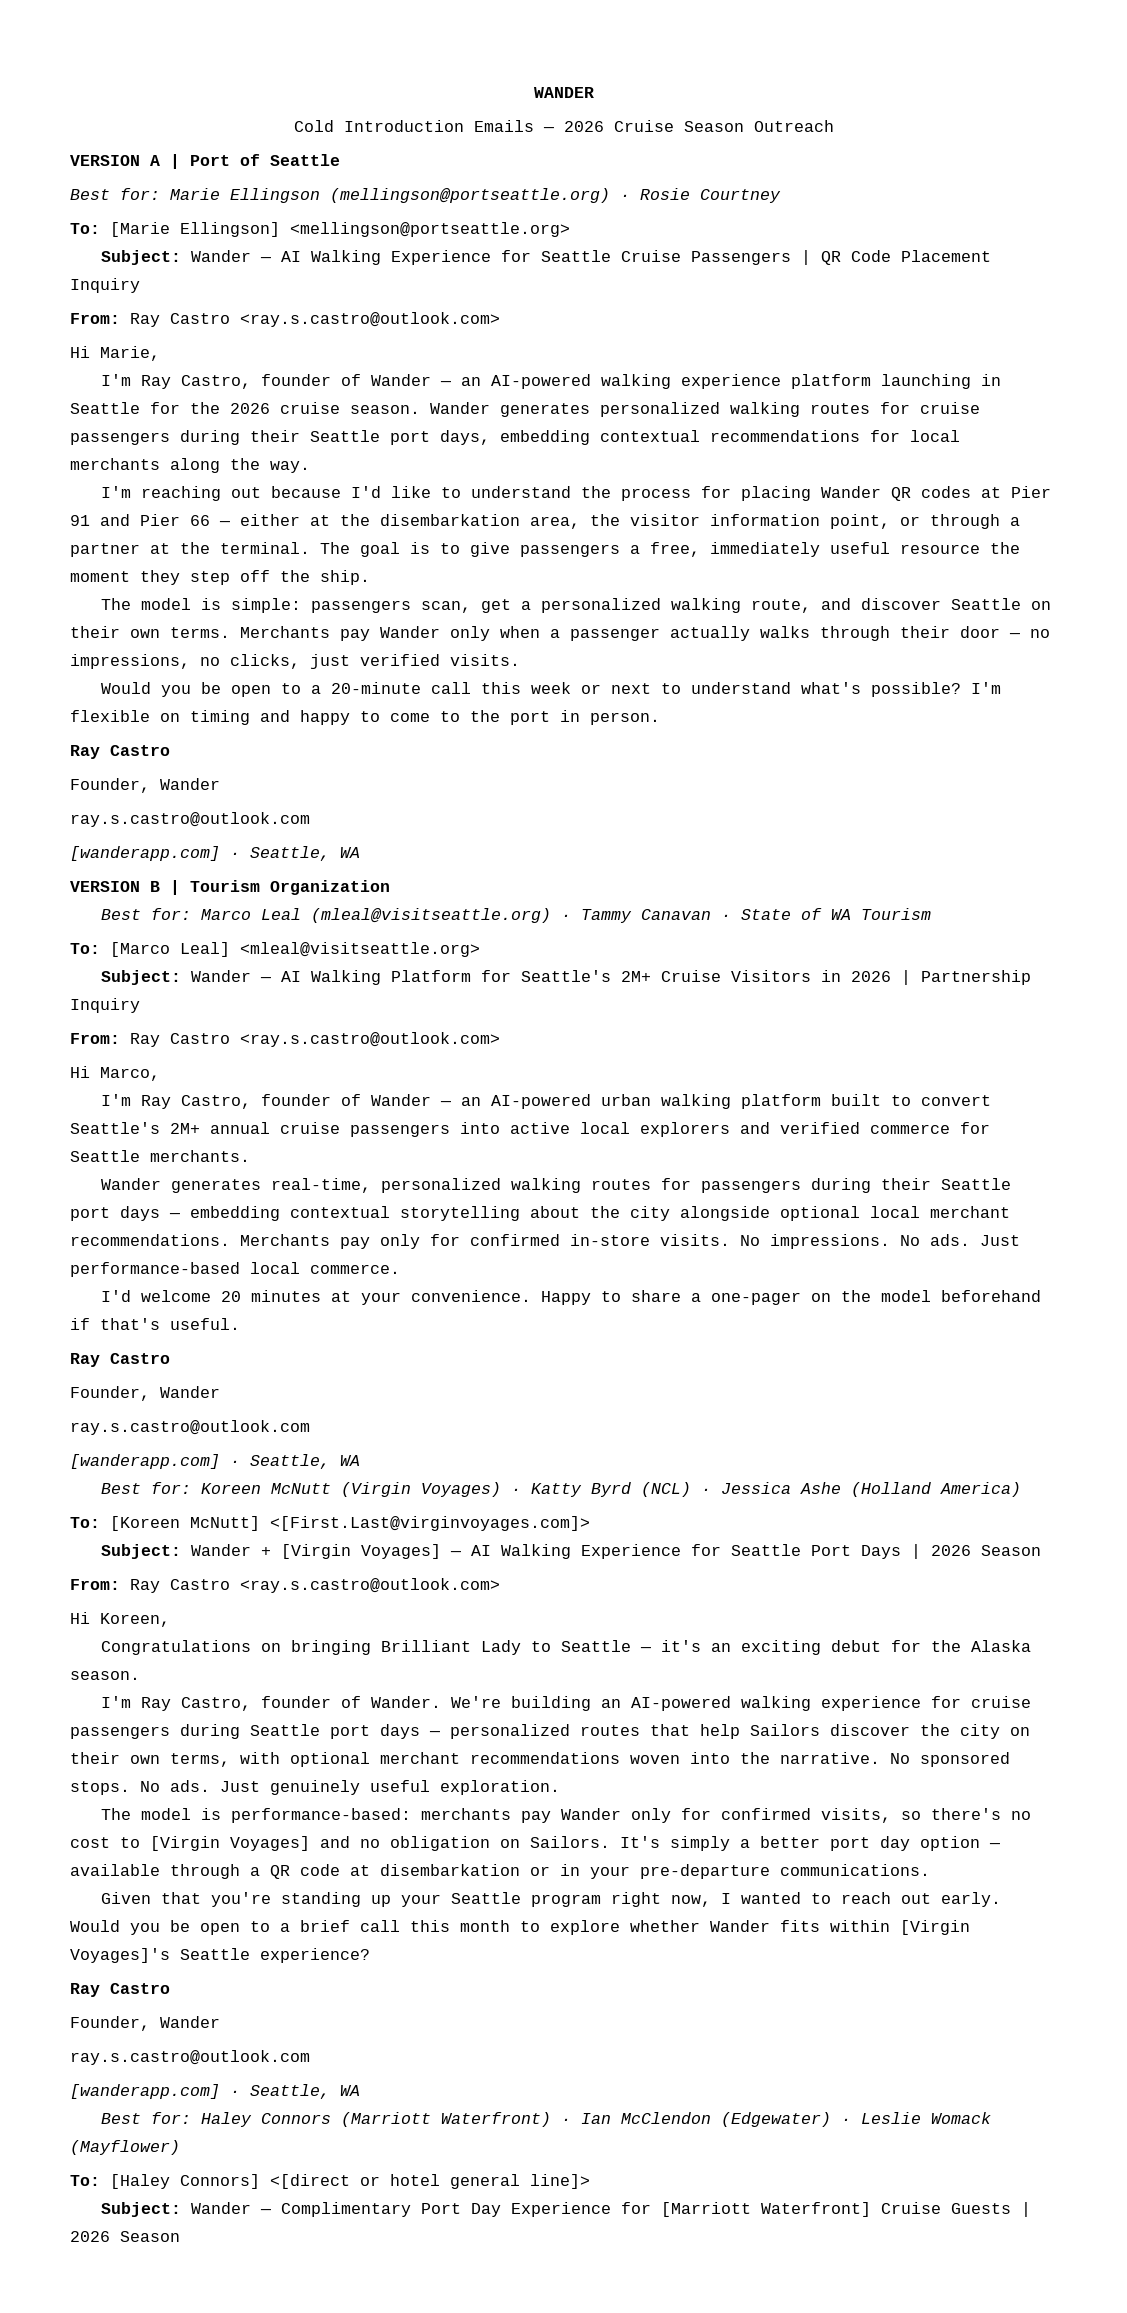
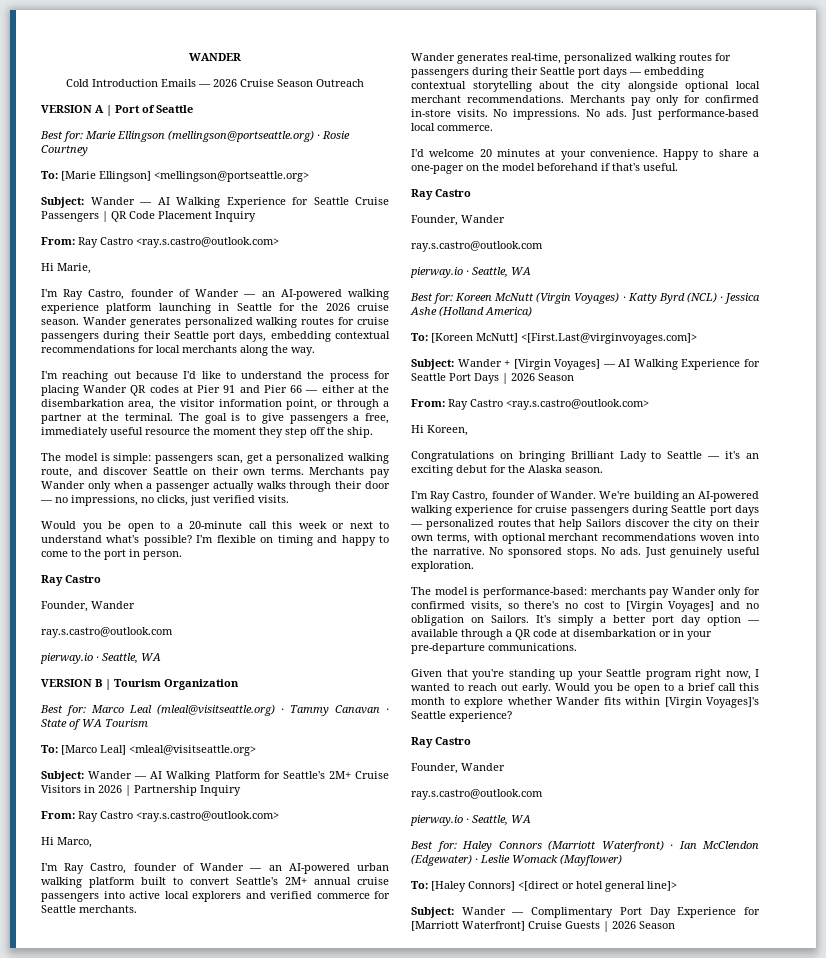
[70,846,220,861] [wanderapp.com] -> [40,653,93,664] pierway.io
[70,1454,220,1469] [wanderapp.com] -> [410,267,463,278] pierway.io
[70,2084,220,2099] [wanderapp.com] -> [410,815,463,826] pierway.io

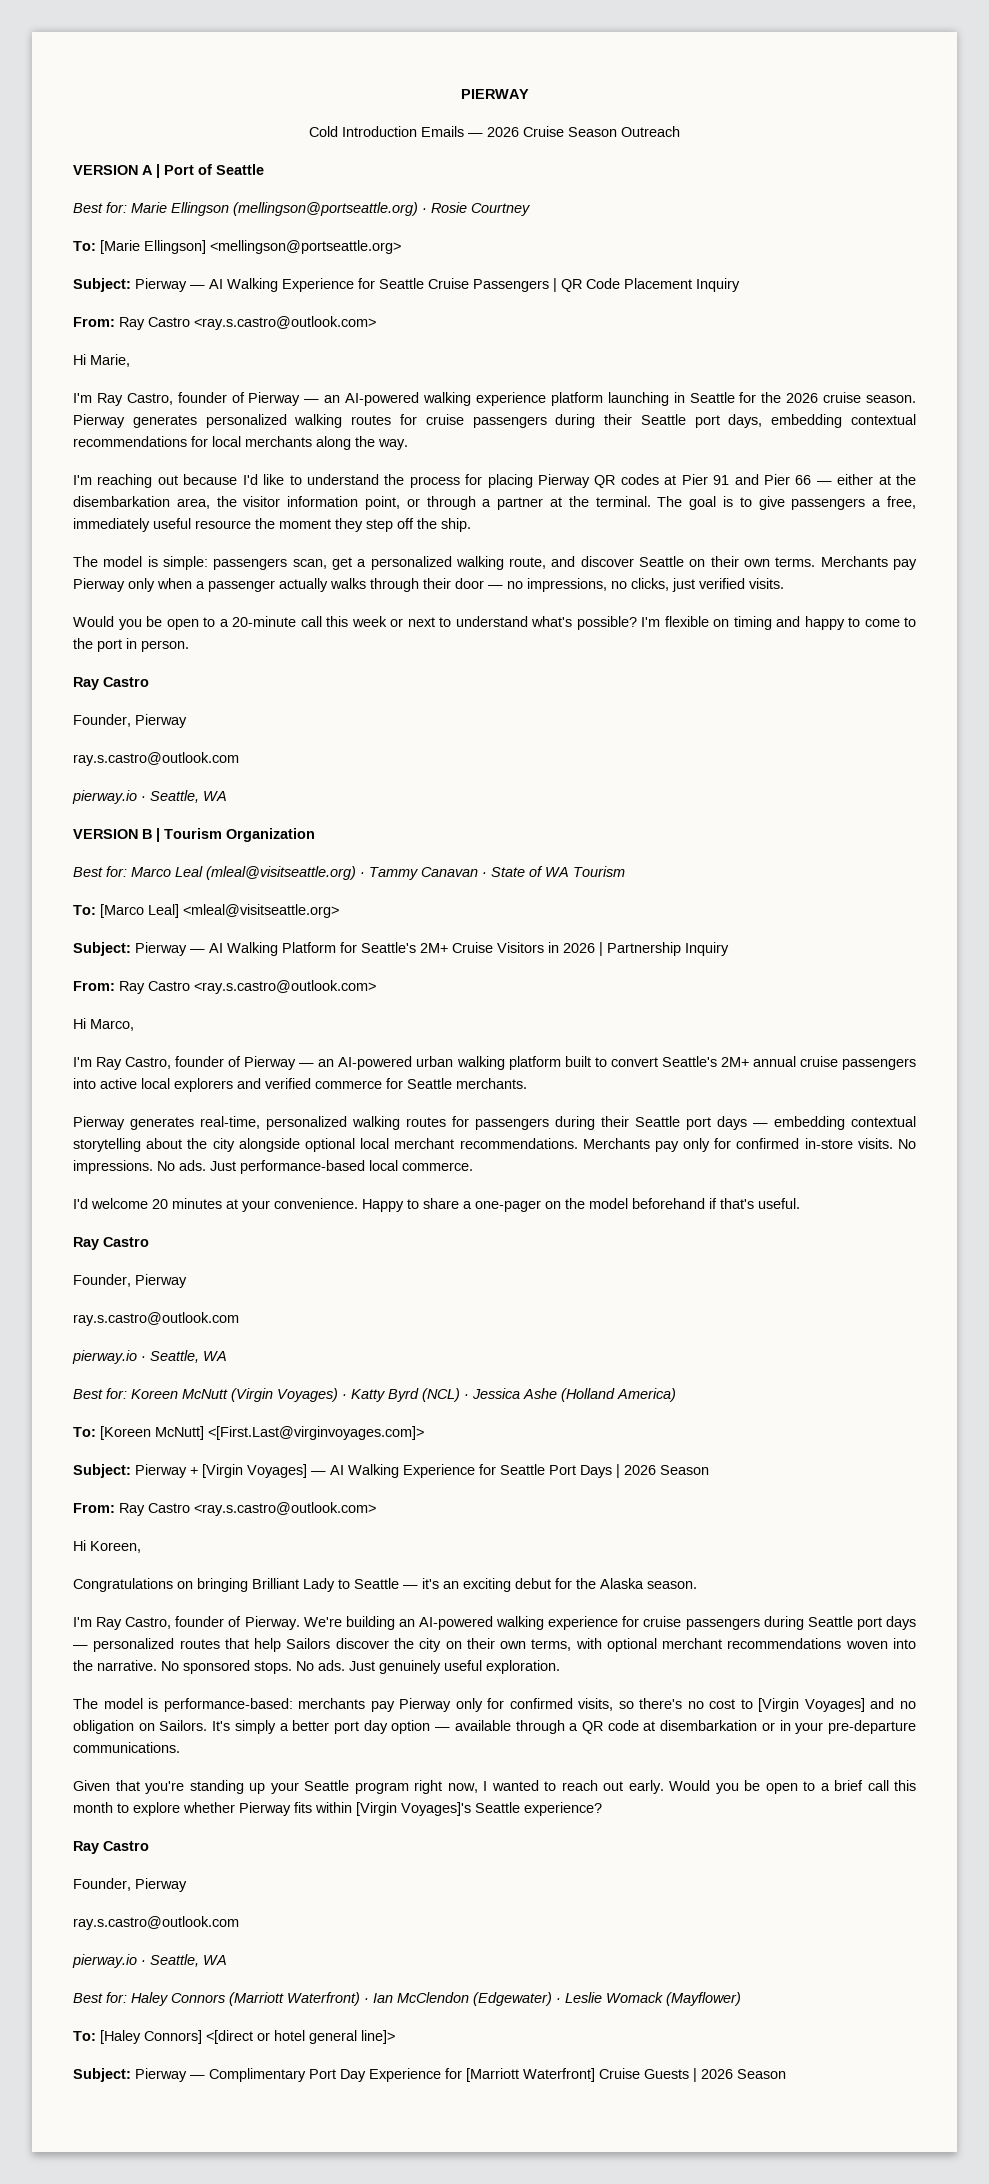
[189,53,241,61] WANDER -> [460,89,529,99] PIERWAY
[90,197,135,205] Wander -> [135,278,187,292] Pierway
[195,289,240,297] Wander -> [248,392,301,406] Pierway
[82,317,127,325] Wander -> [73,414,125,428] Pierway
[83,385,128,393] Wander -> [538,474,590,488] Pierway
[41,481,85,489] Wander -> [73,578,125,592] Pierway
[91,601,135,609] Wander -> [135,714,187,728] Pierway
[88,771,133,779] Wander -> [135,942,187,956] Pierway
[200,863,245,871] Wander -> [244,1056,297,1070] Pierway
[411,53,455,61] Wander -> [73,1116,125,1130] Pierway
[461,215,505,223] Wander -> [135,1274,187,1288] Pierway
[457,359,502,367] Wander -> [135,1464,187,1478] Pierway
[550,491,597,499] Wander. -> [244,1616,300,1630] Pierway.
[671,587,716,595] Wander -> [399,1698,452,1712] Pierway
[556,697,600,705] Wander -> [239,1802,291,1816] Pierway
[461,763,505,771] Wander -> [135,1878,187,1892] Pierway
[461,907,506,915] Wander -> [135,2068,187,2082] Pierway

